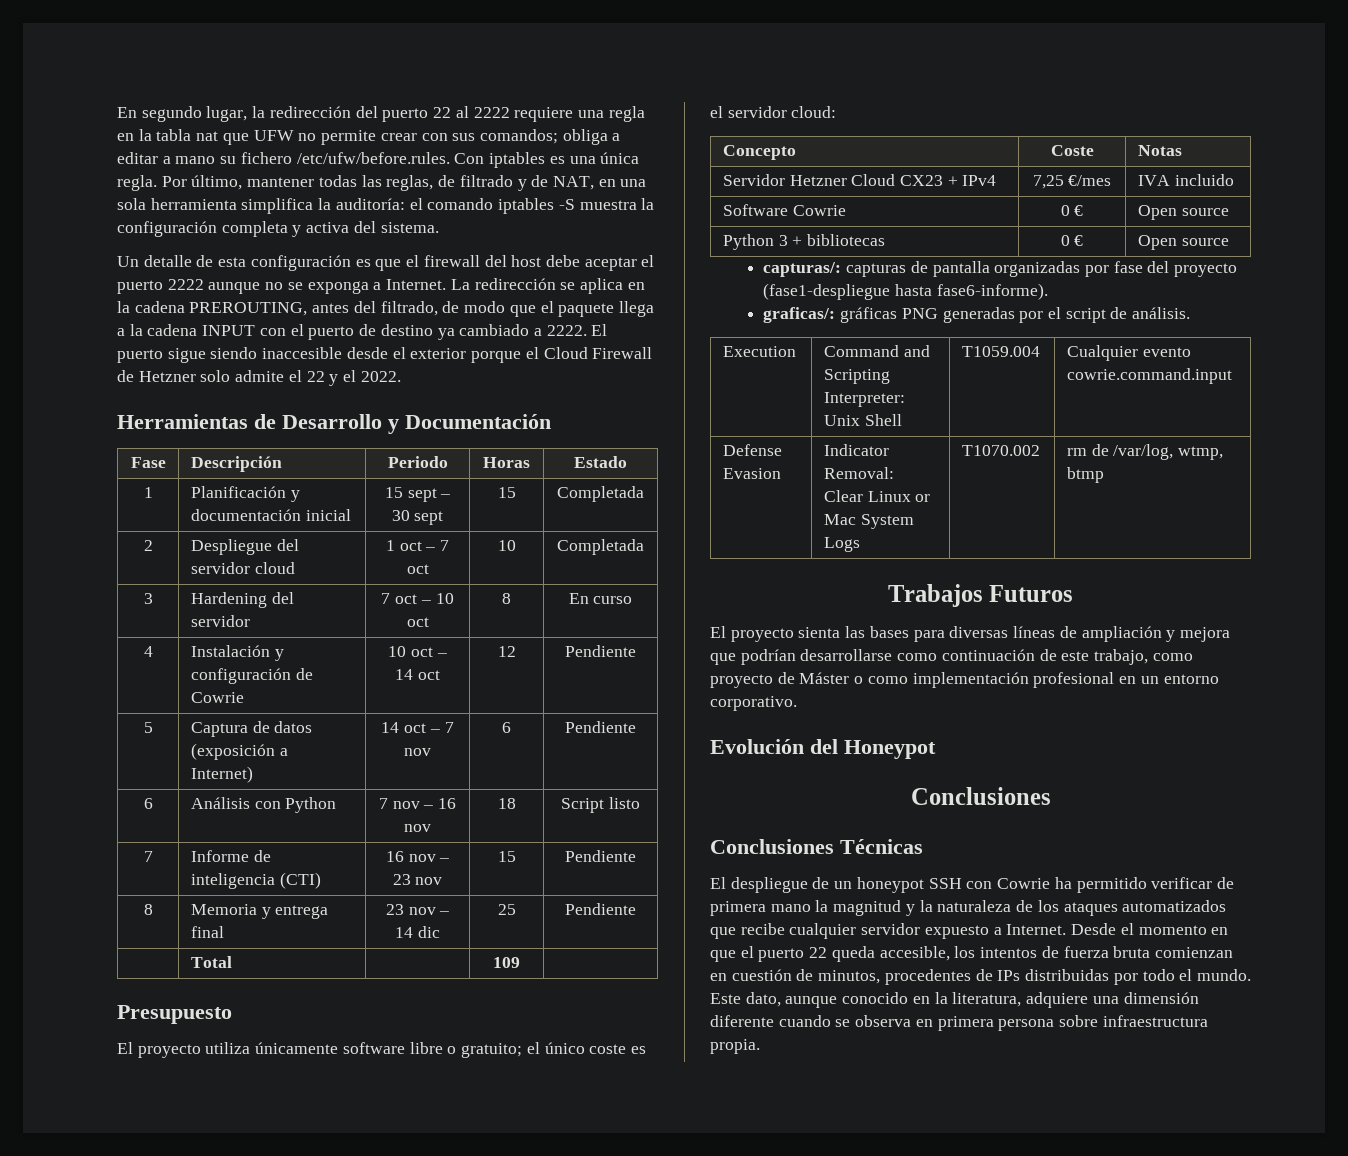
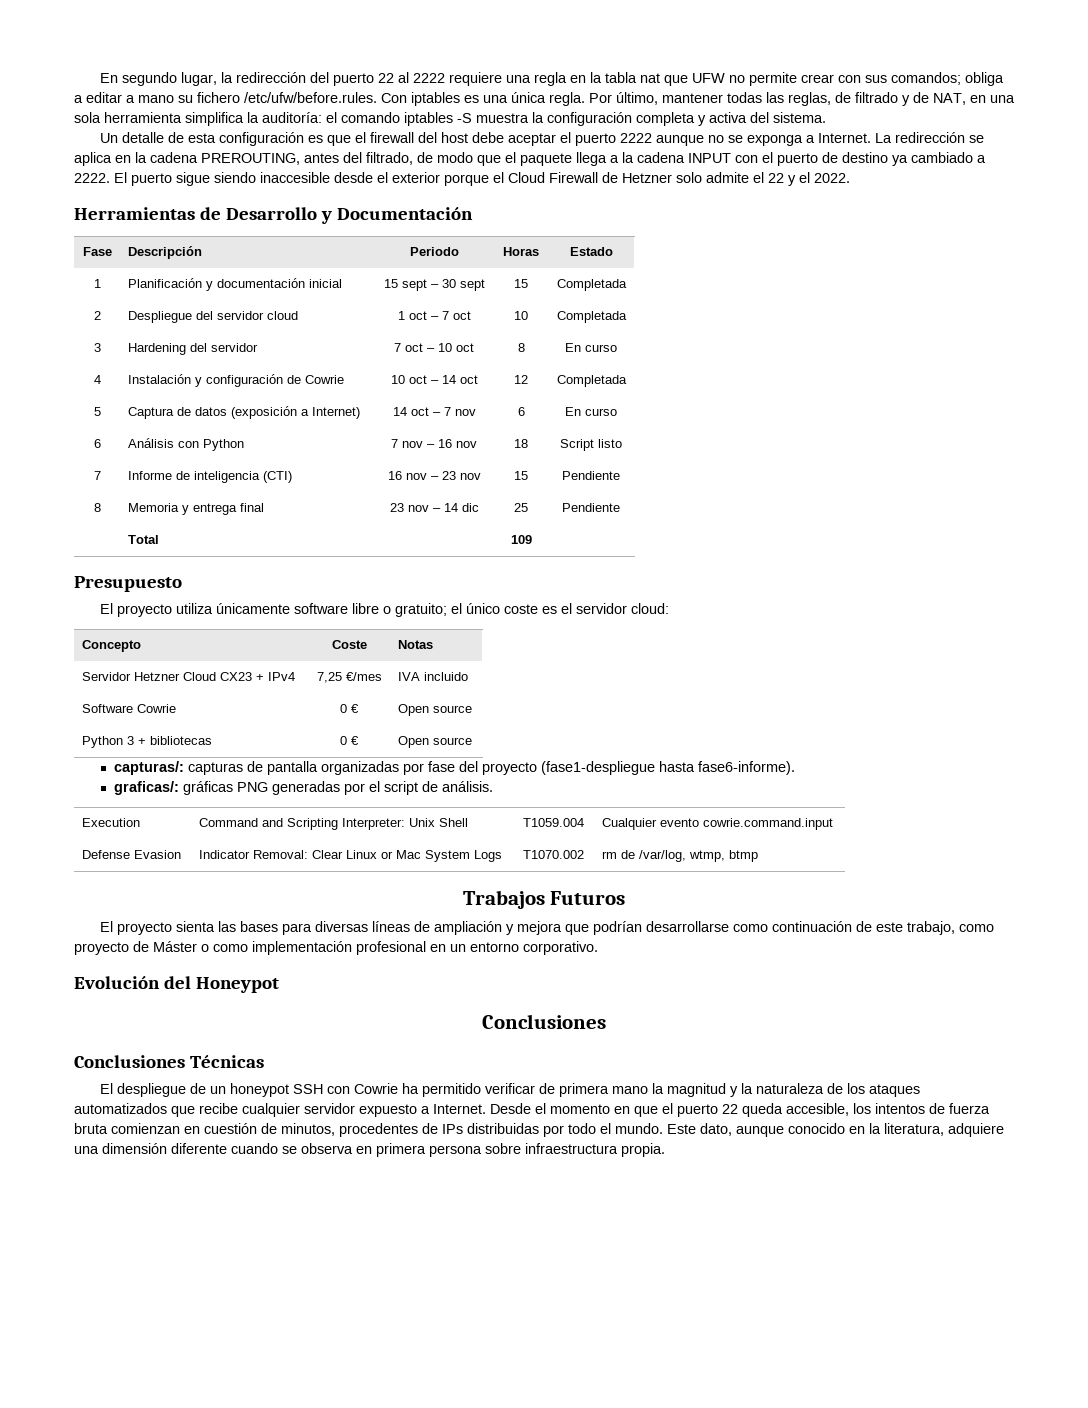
[565,645,636,657] Pendiente -> [556,375,627,387] Completada
[565,721,636,733] Pendiente -> [565,407,617,416] En curso

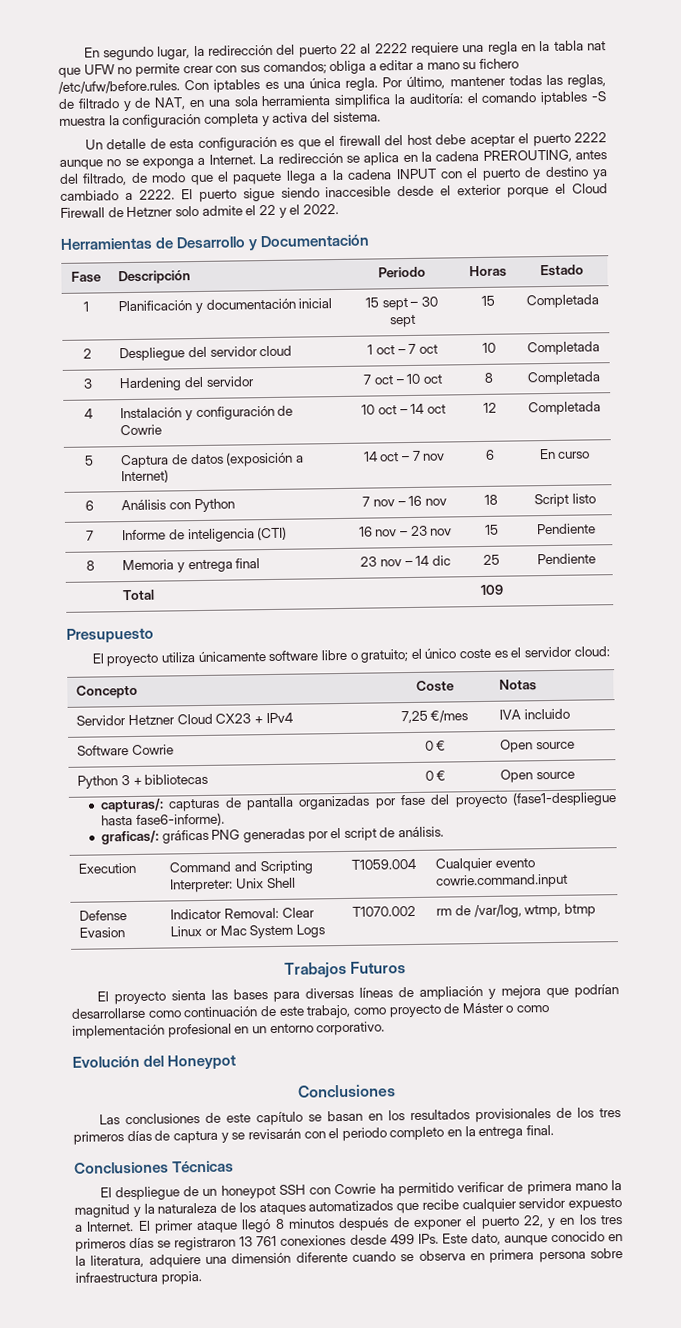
[565,343,617,352] En curso -> [526,371,601,386] Completada
(606, 1021) none -> [98,1107,622,1126] [73,1124,555,1145] // Las conclusiones de este capítulo se basan en los resultados provisionales de los tres primeros días de captura y se revisarán con el periodo completo en la entrega final.
[490,1103,990,1117] [74,1123,663,1137] Desde el momento en que el puerto 22 queda accesible, los intentos de fuerza bruta comienzan en cuestión de minutos, procedentes de IPs distribuidas por todo el mundo. -> [137,1214,623,1234] [75,1233,439,1252] El primer ataque llegó 8 minutos después de exponer el puerto 22, y en los tres primeros días se registraron 13 761 conexiones desde 499 IPs.

